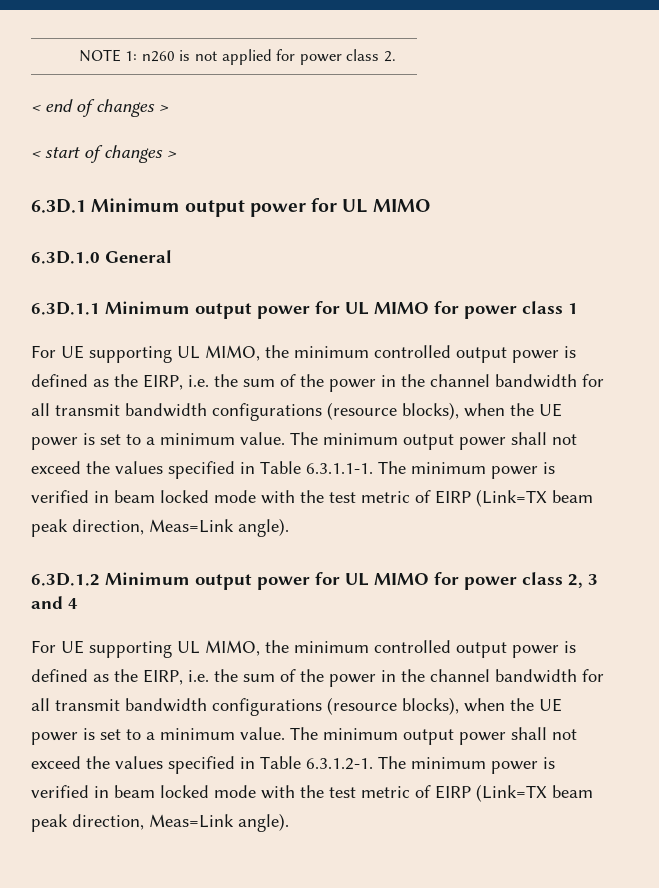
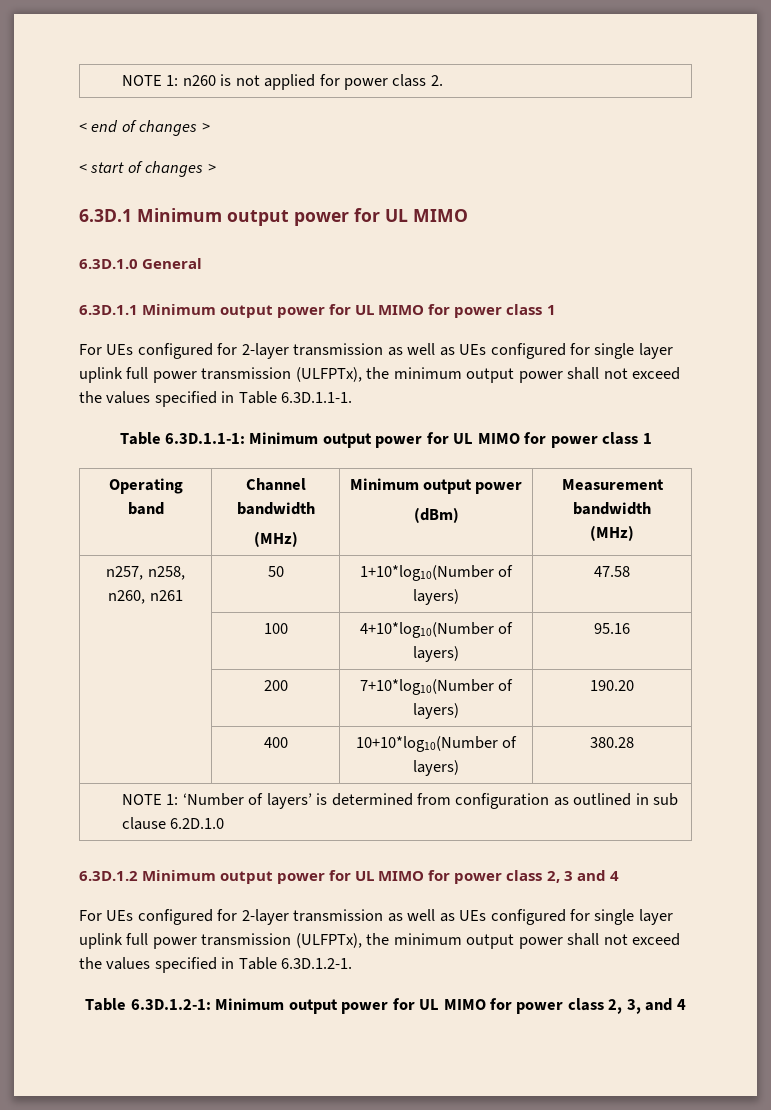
[61,345,576,363] [31,374,604,392] [31,402,562,421] [31,432,318,450] UE supporting UL MIMO, the minimum controlled output power is defined as the EIRP, i.e. the sum of the power in the channel bandwidth for all transmit bandwidth configurations (resource blocks), when the UE power is set to a minimum value. The -> [106,343,673,359] [79,367,390,383] UEs configured for 2-layer transmission as well as UEs configured for single layer uplink full power transmission (ULFPTx), the
[306,461,555,479] [31,489,593,507] [31,518,289,537] 6.3.1.1-1. The minimum power is verified in beam locked mode with the test metric of EIRP (Link=TX beam peak direction, Meas=Link angle). -> [281,392,353,403] [119,432,652,448] [108,478,183,494] [127,502,164,515] [245,478,306,491] [236,502,315,515] [253,531,298,547] [349,478,523,494] [413,507,459,523] [561,479,664,491] [573,502,651,515] [590,525,634,541] [106,566,185,580] [108,590,183,604] [267,566,284,577] [359,565,514,581] [413,589,459,605] [594,566,630,577] [263,623,288,634] [359,622,514,638] [413,646,459,662] [594,623,630,634] [263,680,288,691] [359,679,514,695] [413,703,459,719] [590,680,634,691] [263,737,288,748] [355,736,518,752] [413,760,459,776] [590,737,634,748] [121,793,679,809] [121,817,225,830] 6.3D.1.1-1. // Table 6.3D.1.1-1: Minimum output power for UL MIMO for power class 1 // Operating band | Channel bandwidth // (MHz) | Minimum output power // (dBm) | Measurement bandwidth // (MHz) // n257, n258, n260, n261 | 50 | 1+10*log10(Number of layers) | 47.58 // | 100 | 4+10*log10(Number of layers) | 95.16 // | 200 | 7+10*log10(Number of layers) | 190.20 // | 400 | 10+10*log10(Number of layers) | 380.28 // NOTE 1: ‘Number of layers’ is determined from configuration as outlined in sub clause 6.2D.1.0
[61,640,576,658] [31,669,604,687] [31,697,562,716] [31,727,318,745] UE supporting UL MIMO, the minimum controlled output power is defined as the EIRP, i.e. the sum of the power in the channel bandwidth for all transmit bandwidth configurations (resource blocks), when the UE power is set to a minimum value. The -> [106,909,673,925] [79,933,390,949] UEs configured for 2-layer transmission as well as UEs configured for single layer uplink full power transmission (ULFPTx), the
[306,756,555,774] [31,784,593,802] [31,813,289,832] 6.3.1.2-1. The minimum power is verified in beam locked mode with the test metric of EIRP (Link=TX beam peak direction, Meas=Link angle). -> [281,958,353,969] [85,998,686,1014] 6.3D.1.2-1. // Table 6.3D.1.2-1: Minimum output power for UL MIMO for power class 2, 3, and 4

